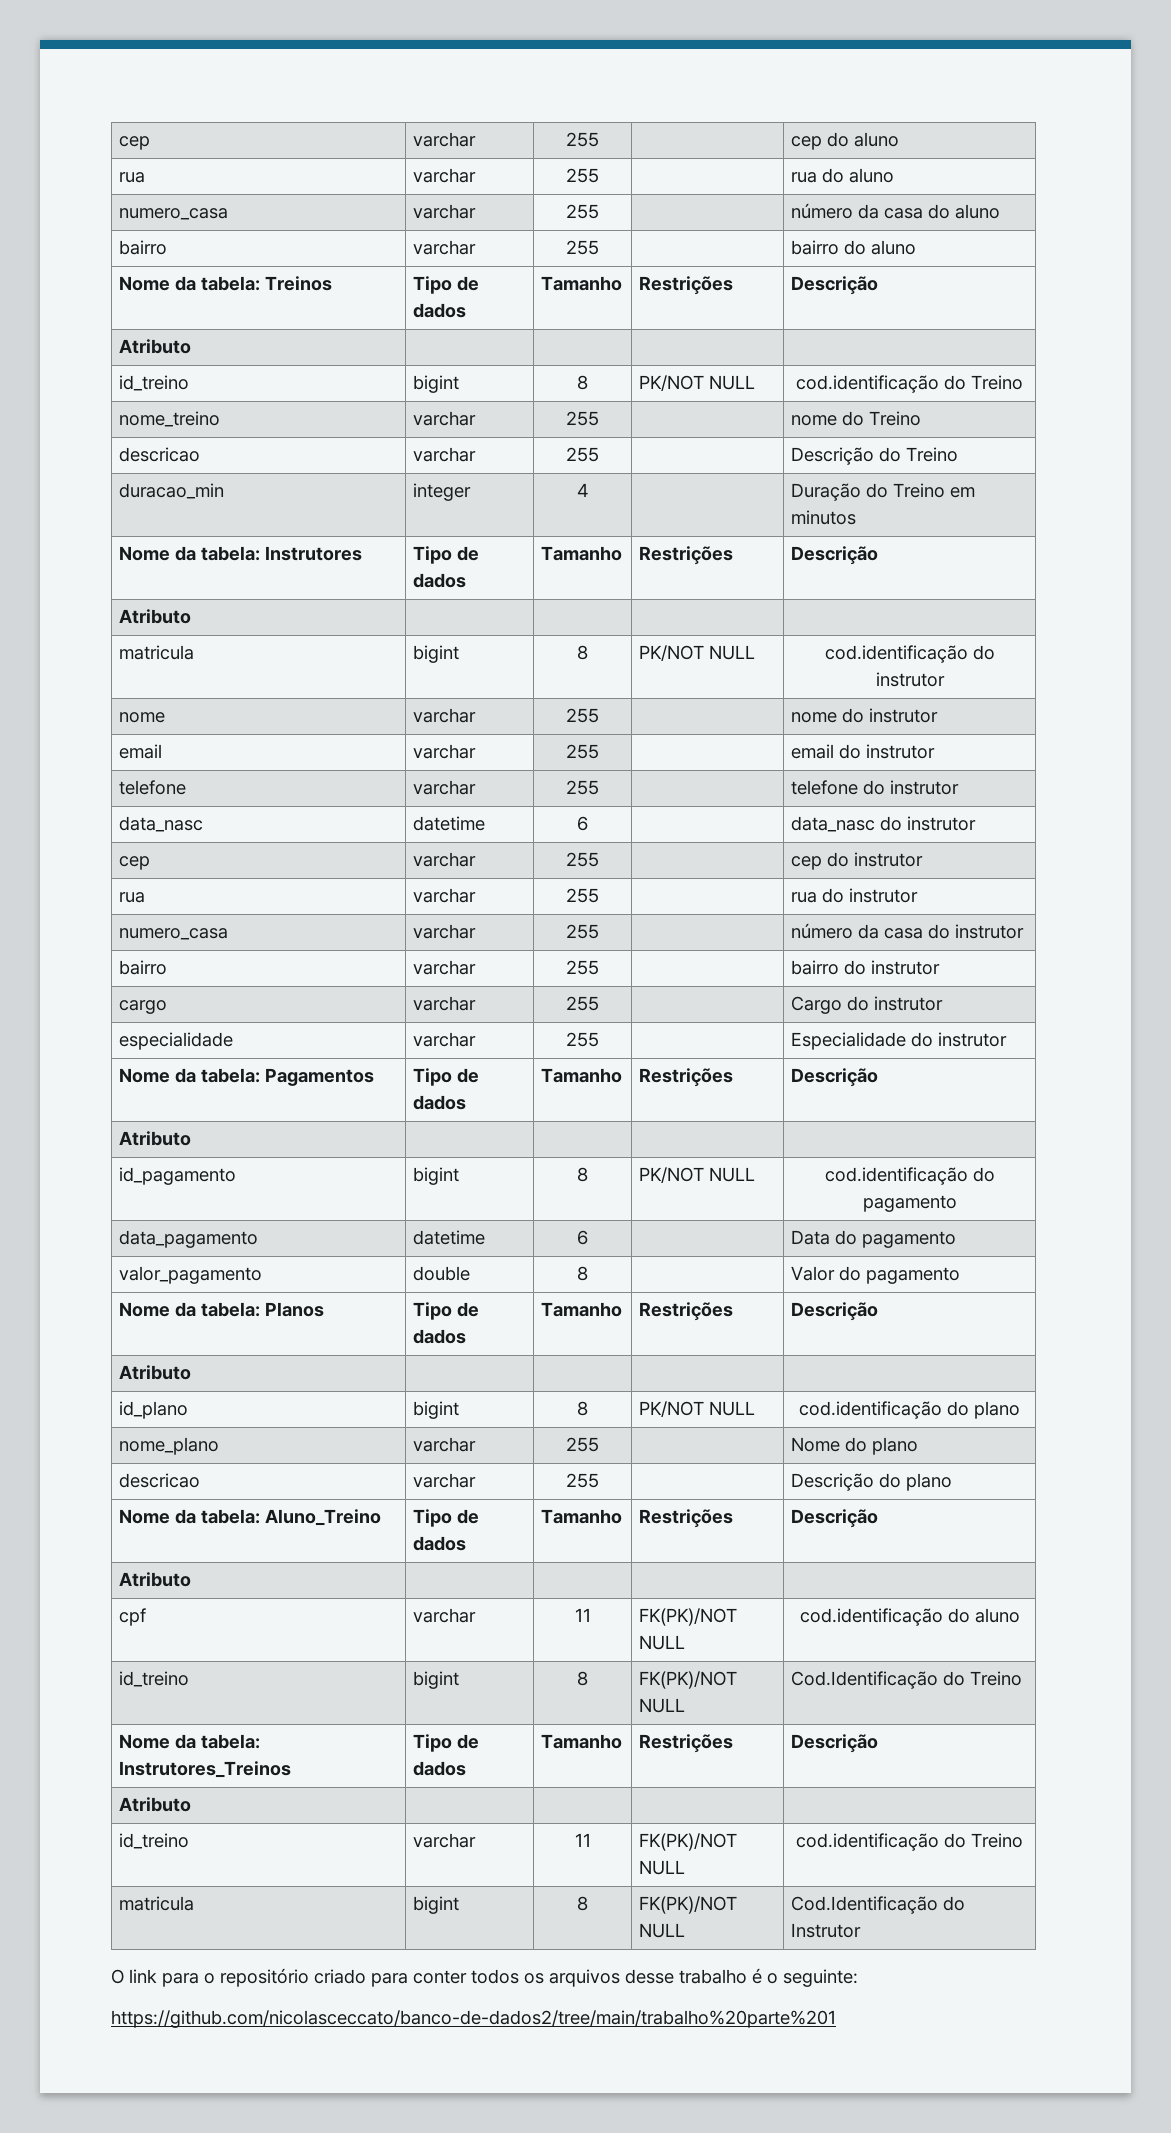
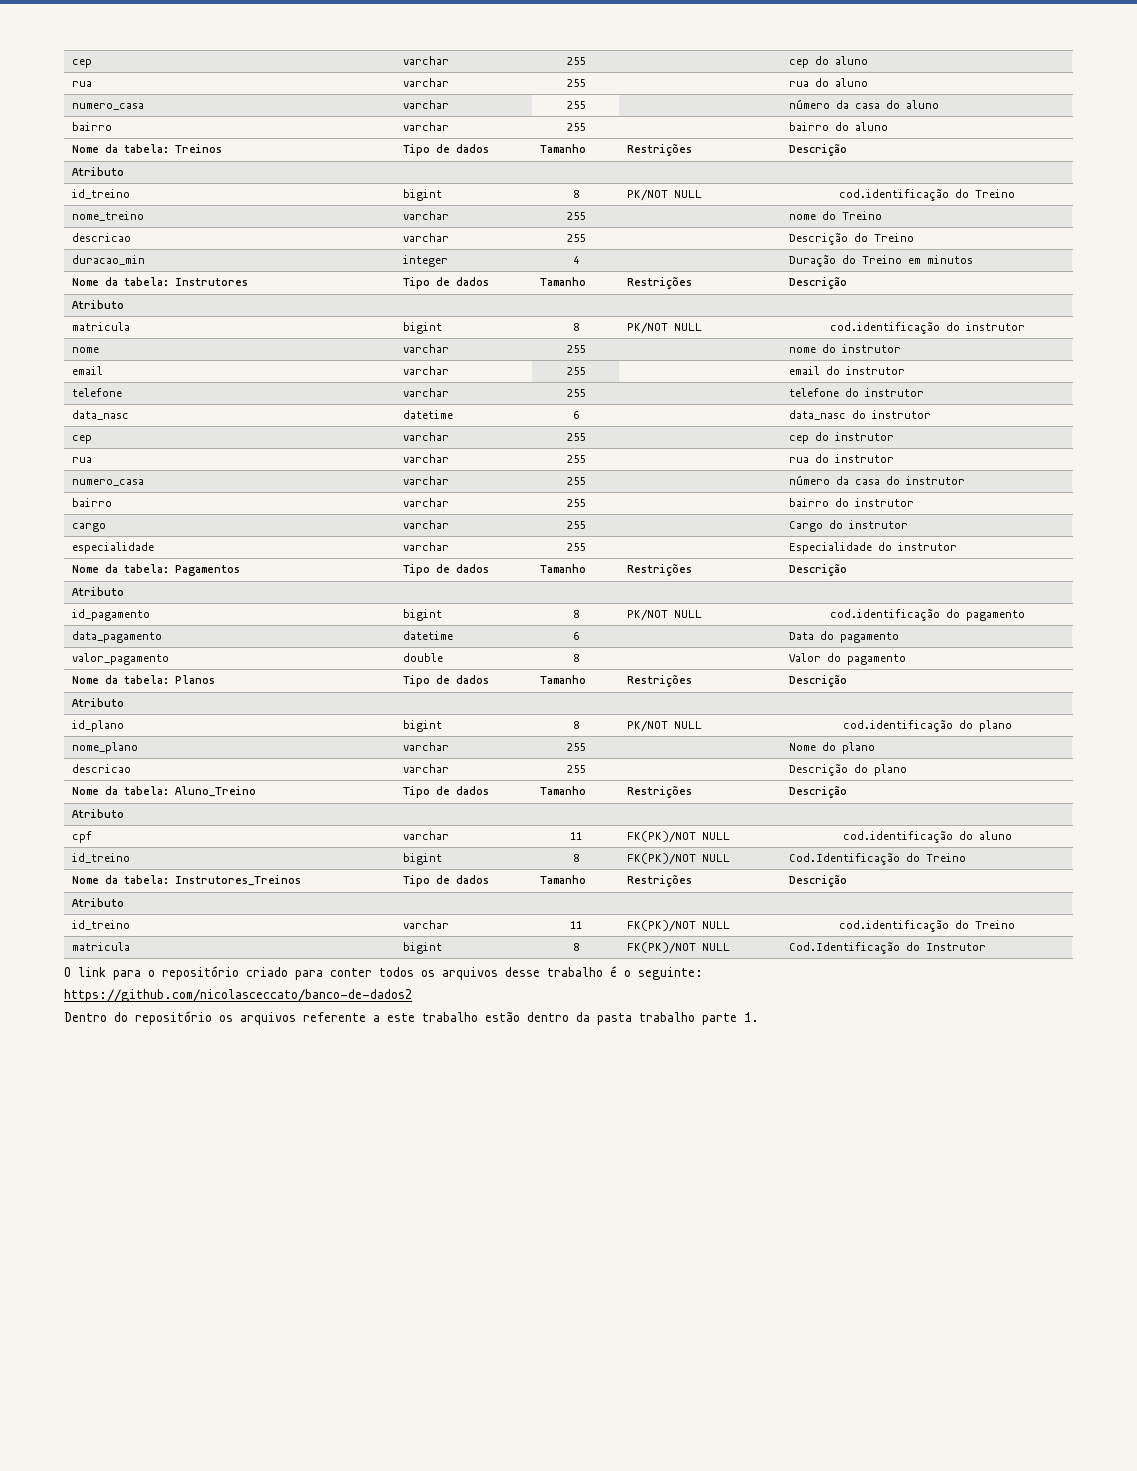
[111,2010,836,2028] https://github.com/nicolasceccato/banco-de-dados2/tree/main/trabalho%20parte%201 -> [64,989,412,1002] [64,1011,759,1025] https://github.com/nicolasceccato/banco-de-dados2 // Dentro do repositório os arquivos referente a este trabalho estão dentro da pasta trabalho parte 1.

